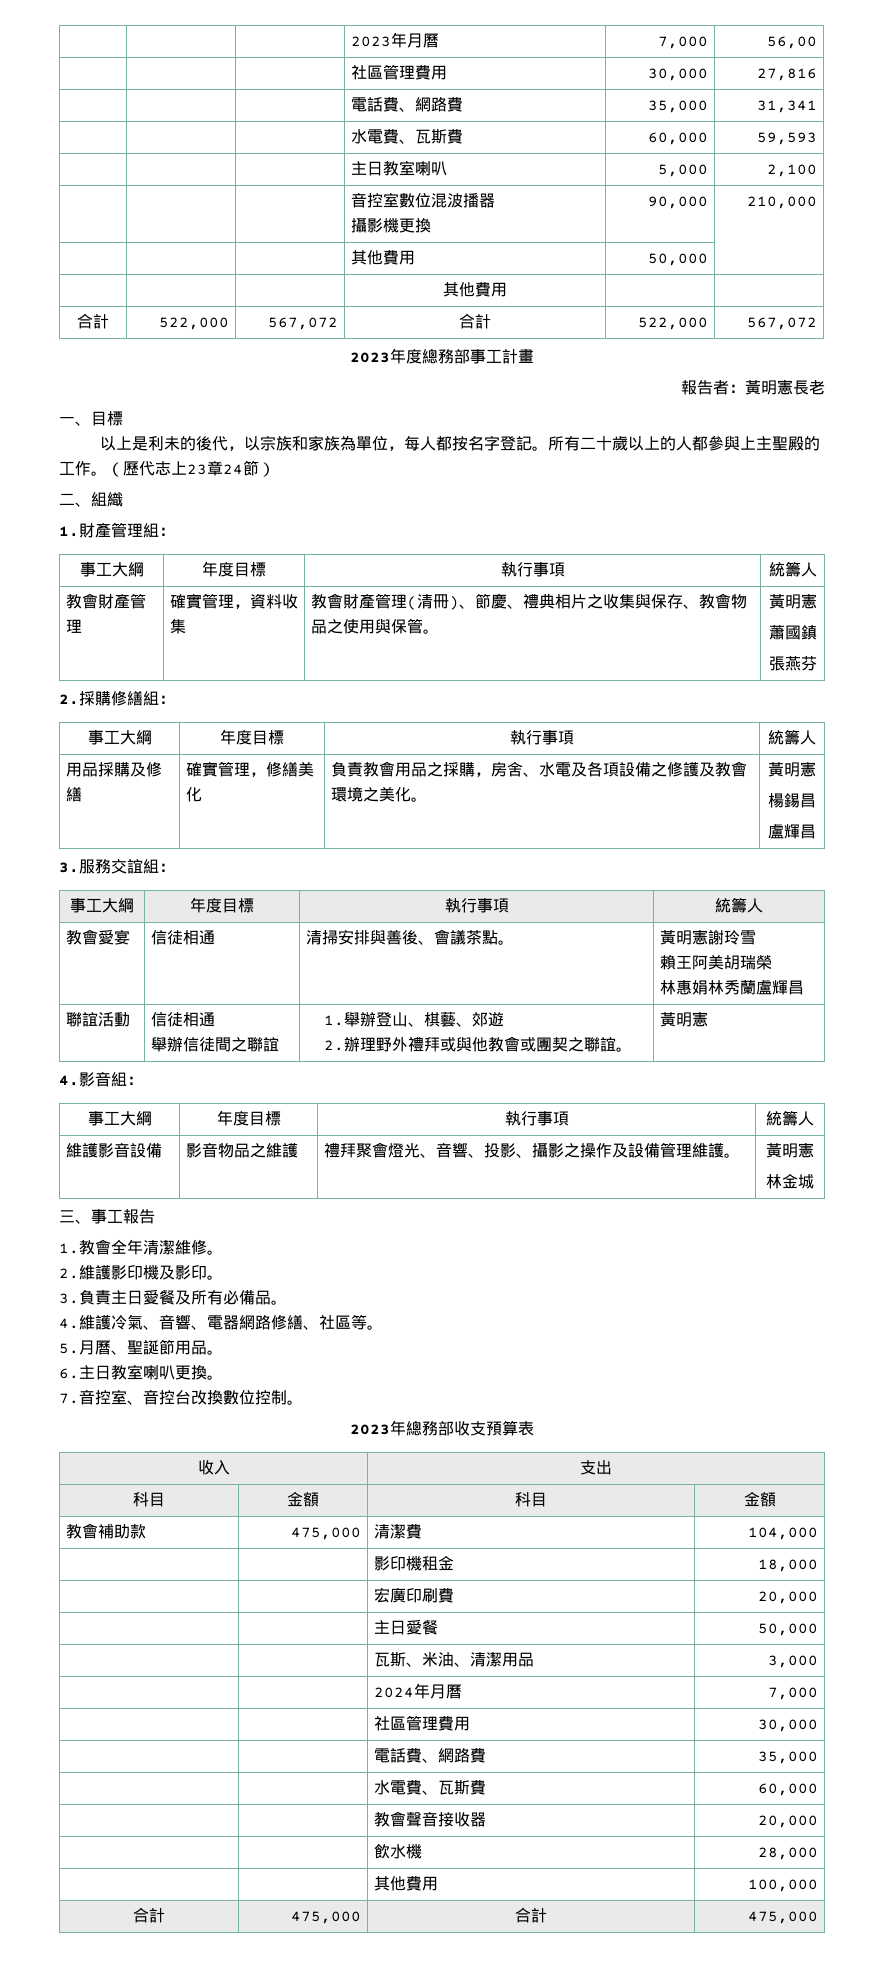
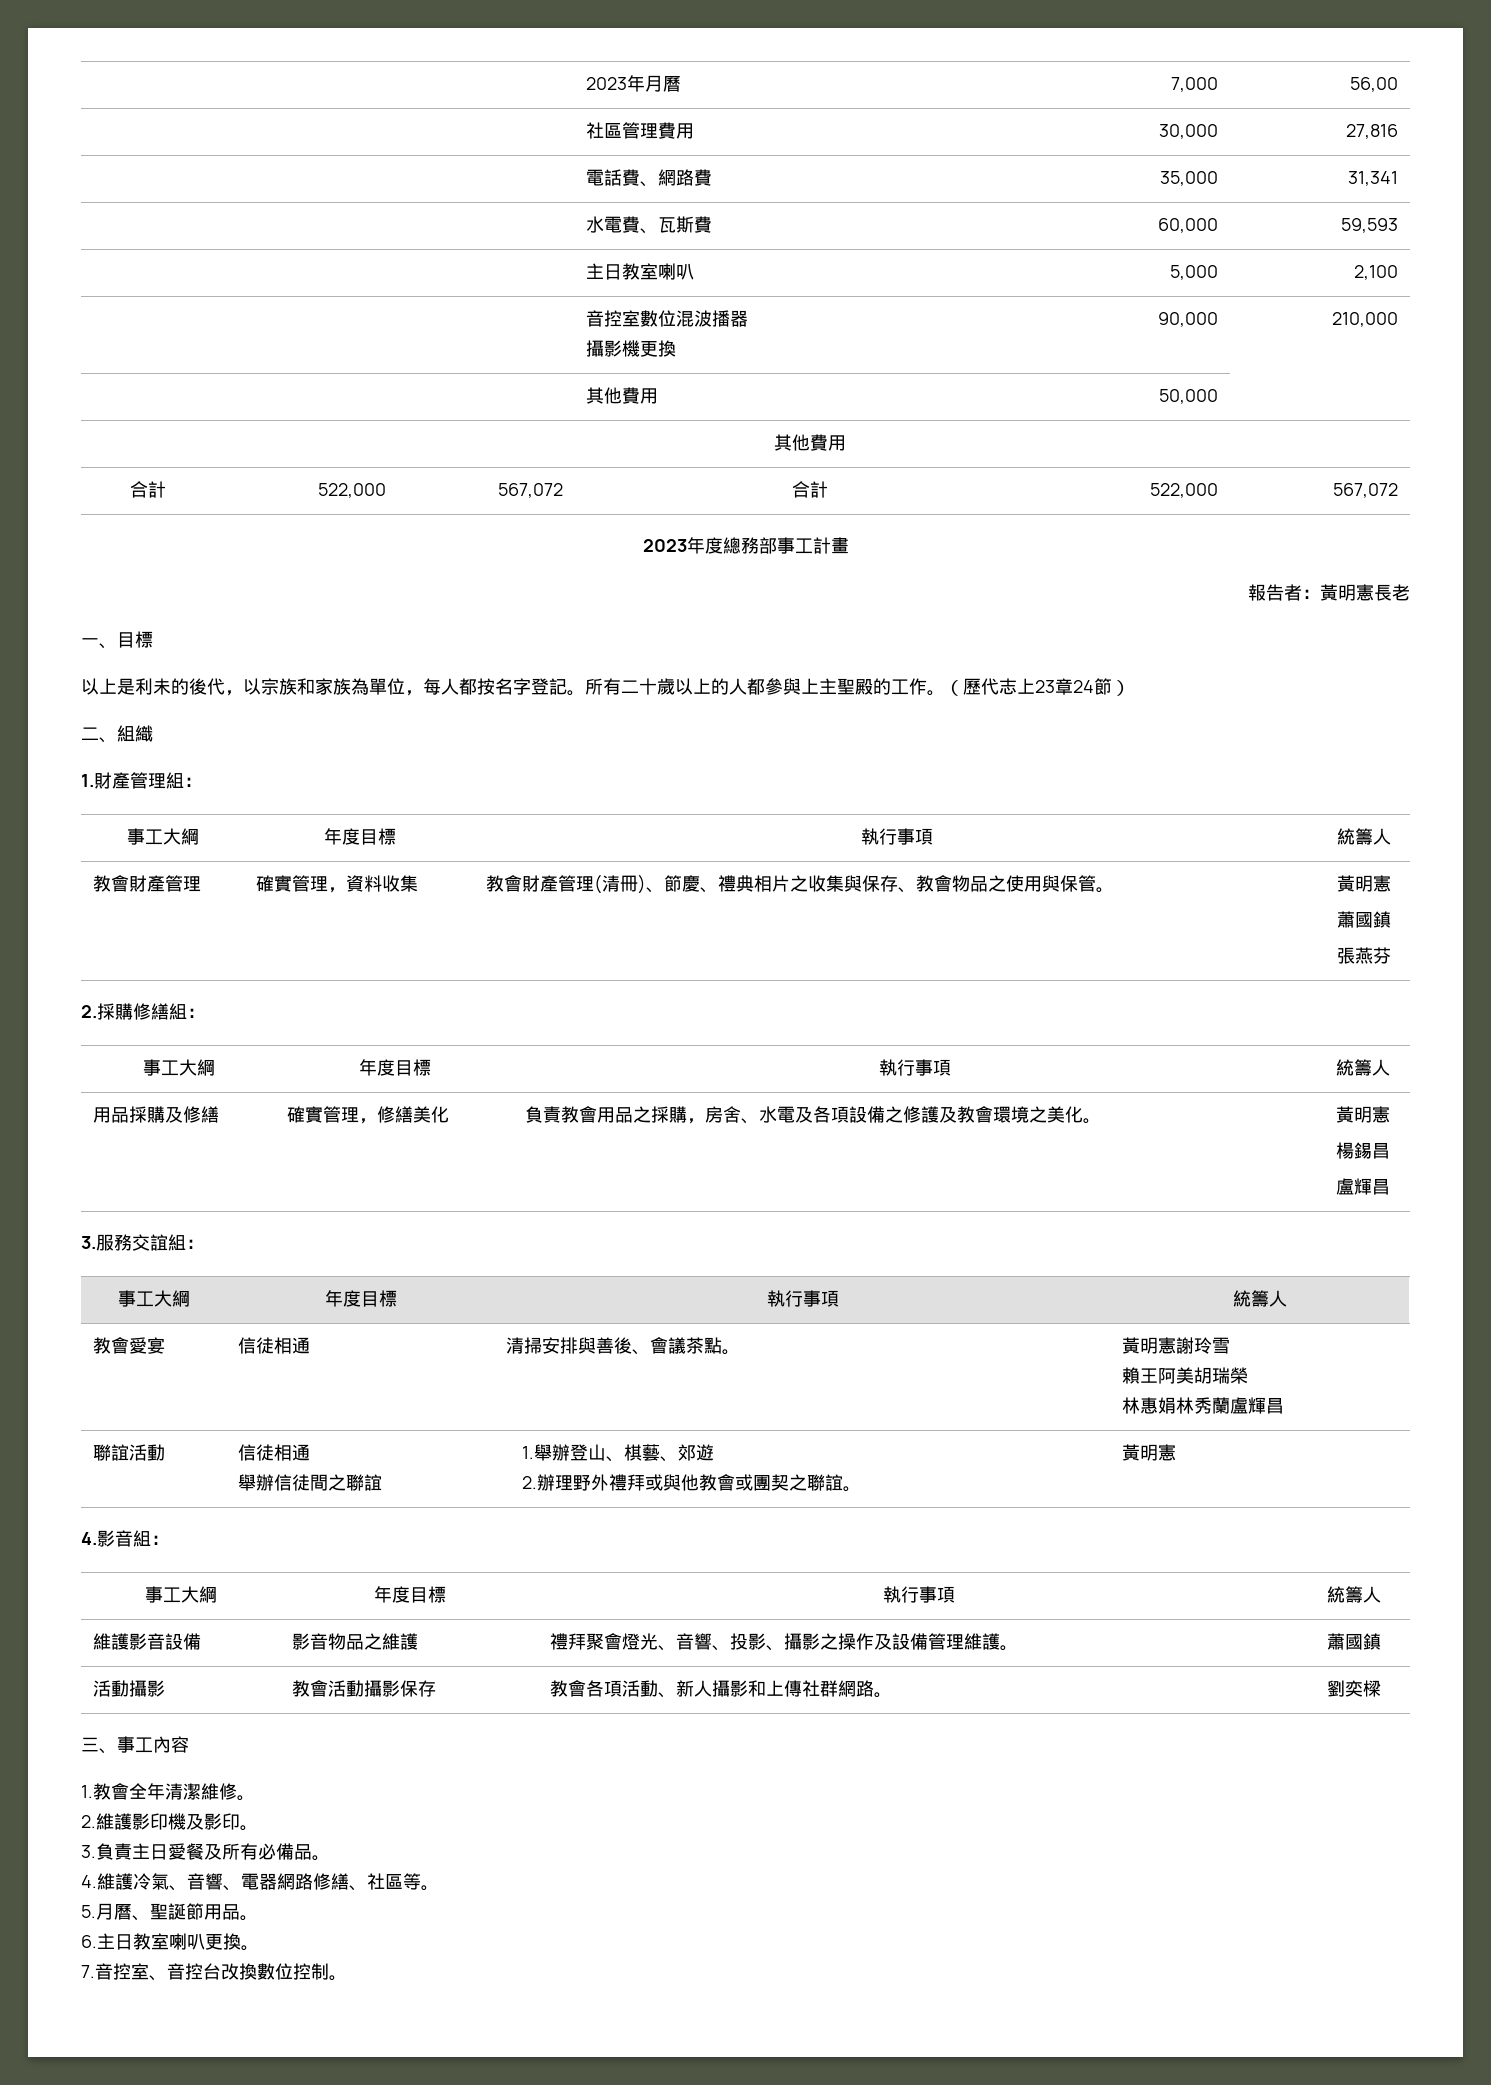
[766,1142,814,1158] [766,1174,814,1189] 黃明憲 // 林金城 -> [1327,1633,1381,1650] [92,1680,165,1697] [291,1680,436,1697] [549,1680,892,1698] [1327,1680,1381,1697] 蕭國鎮 // 活動攝影 | 教會活動攝影保存 | 教會各項活動、新人攝影和上傳社群網路。 | 劉奕樑
[123,1209,155,1224] 報告 -> [153,1736,189,1753] 內容
[350,1420,534,1436] [197,1460,230,1475] [580,1460,612,1475] [133,1492,165,1507] [287,1492,319,1507] [515,1492,547,1507] [743,1492,776,1507] [65,1523,146,1539] [291,1527,362,1540] [373,1524,422,1539] [748,1527,819,1540] [373,1555,454,1571] [758,1559,819,1572] [373,1587,454,1603] [758,1591,819,1604] [373,1620,438,1635] [758,1623,819,1636] [373,1652,534,1667] [768,1655,819,1668] [373,1683,462,1699] [768,1687,819,1700] [373,1715,470,1731] [758,1719,819,1732] [373,1748,486,1763] [758,1751,819,1764] [373,1780,486,1795] [758,1783,819,1796] [373,1811,486,1827] [758,1815,819,1828] [373,1843,422,1859] [758,1847,819,1860] [373,1876,438,1891] [748,1879,819,1892] [133,1907,165,1923] [291,1911,362,1924] [515,1907,547,1923] [748,1911,819,1924] // 2023年總務部收支預算表 // 收入 | 支出 // 科目 | 金額 | 科目 | 金額 // 教會補助款 | 475,000 | 清潔費 | 104,000 // | | 影印機租金 | 18,000 // | | 宏廣印刷費 | 20,000 // | | 主日愛餐 | 50,000 // | | 瓦斯、米油、清潔用品 | 3,000 // | | 2024年月曆 | 7,000 // | | 社區管理費用 | 30,000 // | | 電話費、網路費 | 35,000 // | | 水電費、瓦斯費 | 60,000 // | | 教會聲音接收器 | 20,000 // | | 飲水機 | 28,000 // | | 其他費用 | 100,000 // 合計 | 475,000 | 合計 | 475,000 -> (347, 1978) none

